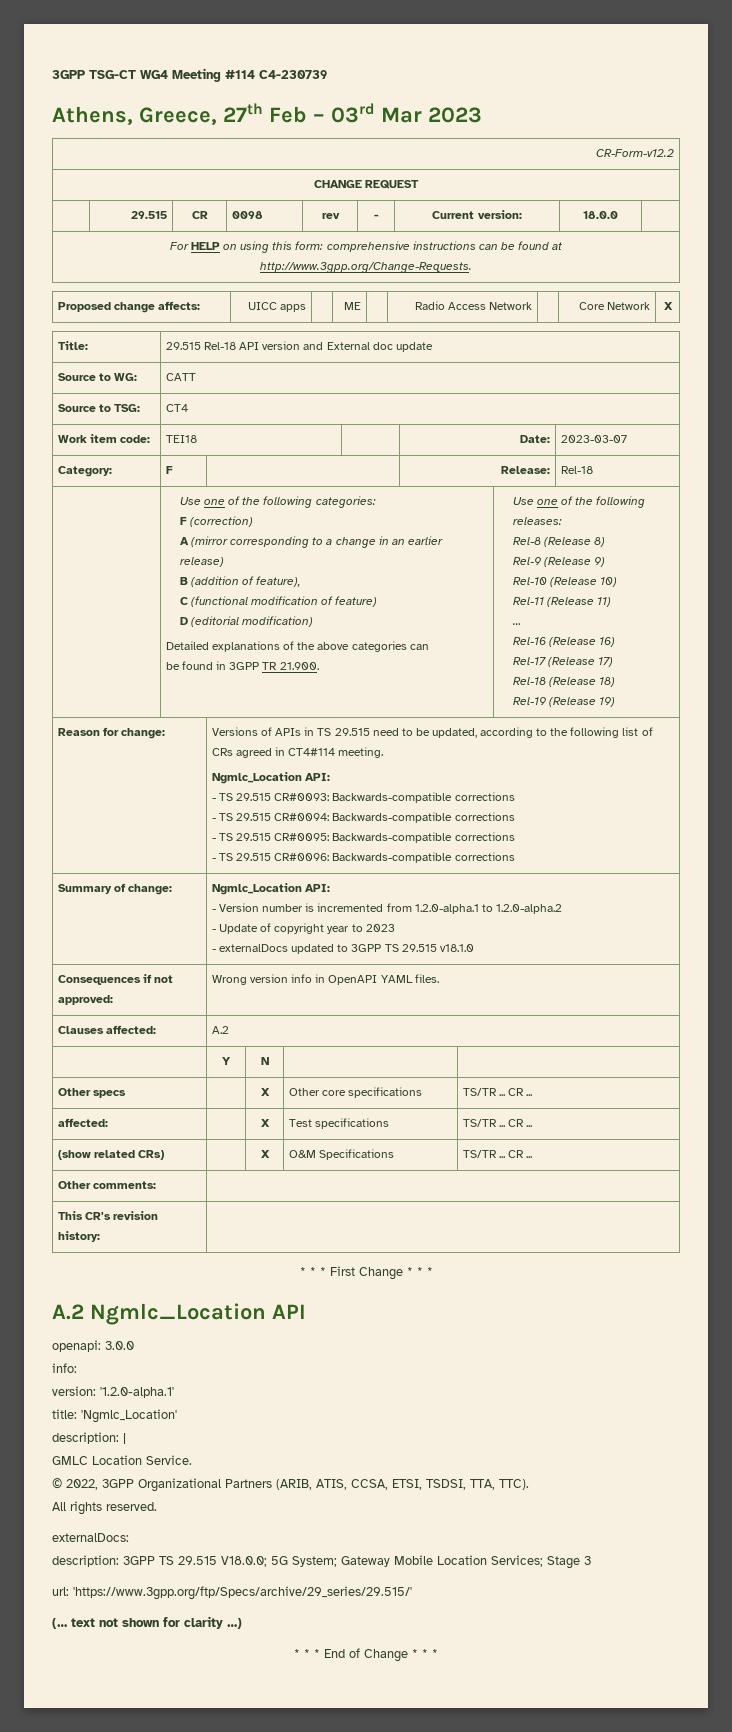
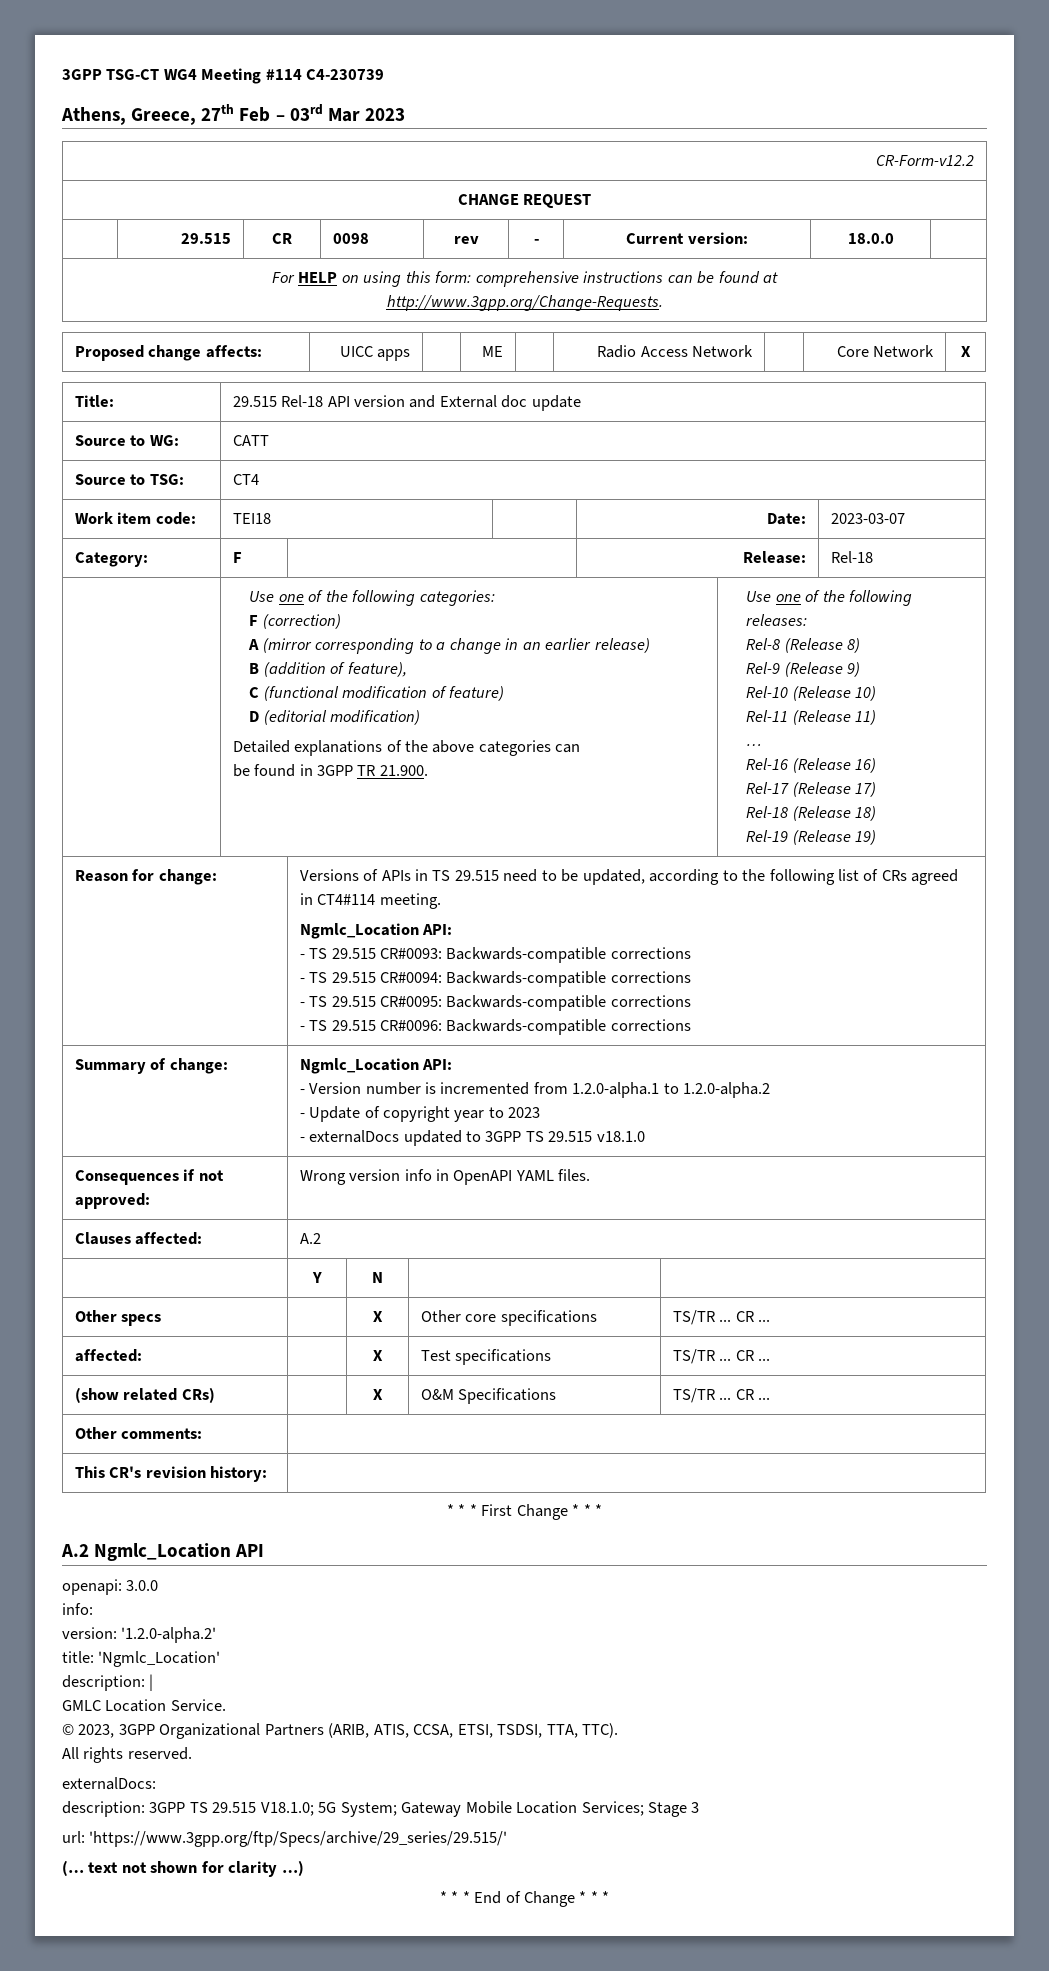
[100,1387,174,1398] '1.2.0-alpha.1' -> [121,1627,217,1643] '1.2.0-alpha.2'
[66,1479,98,1490] 2022, -> [78,1724,115,1738] 2023,
[221,1556,267,1567] V18.0.0; -> [260,1802,314,1816] V18.1.0;

